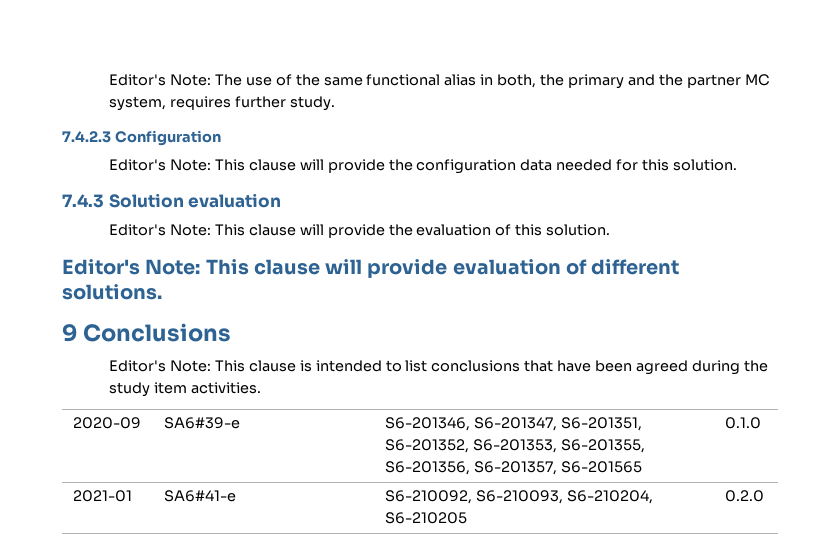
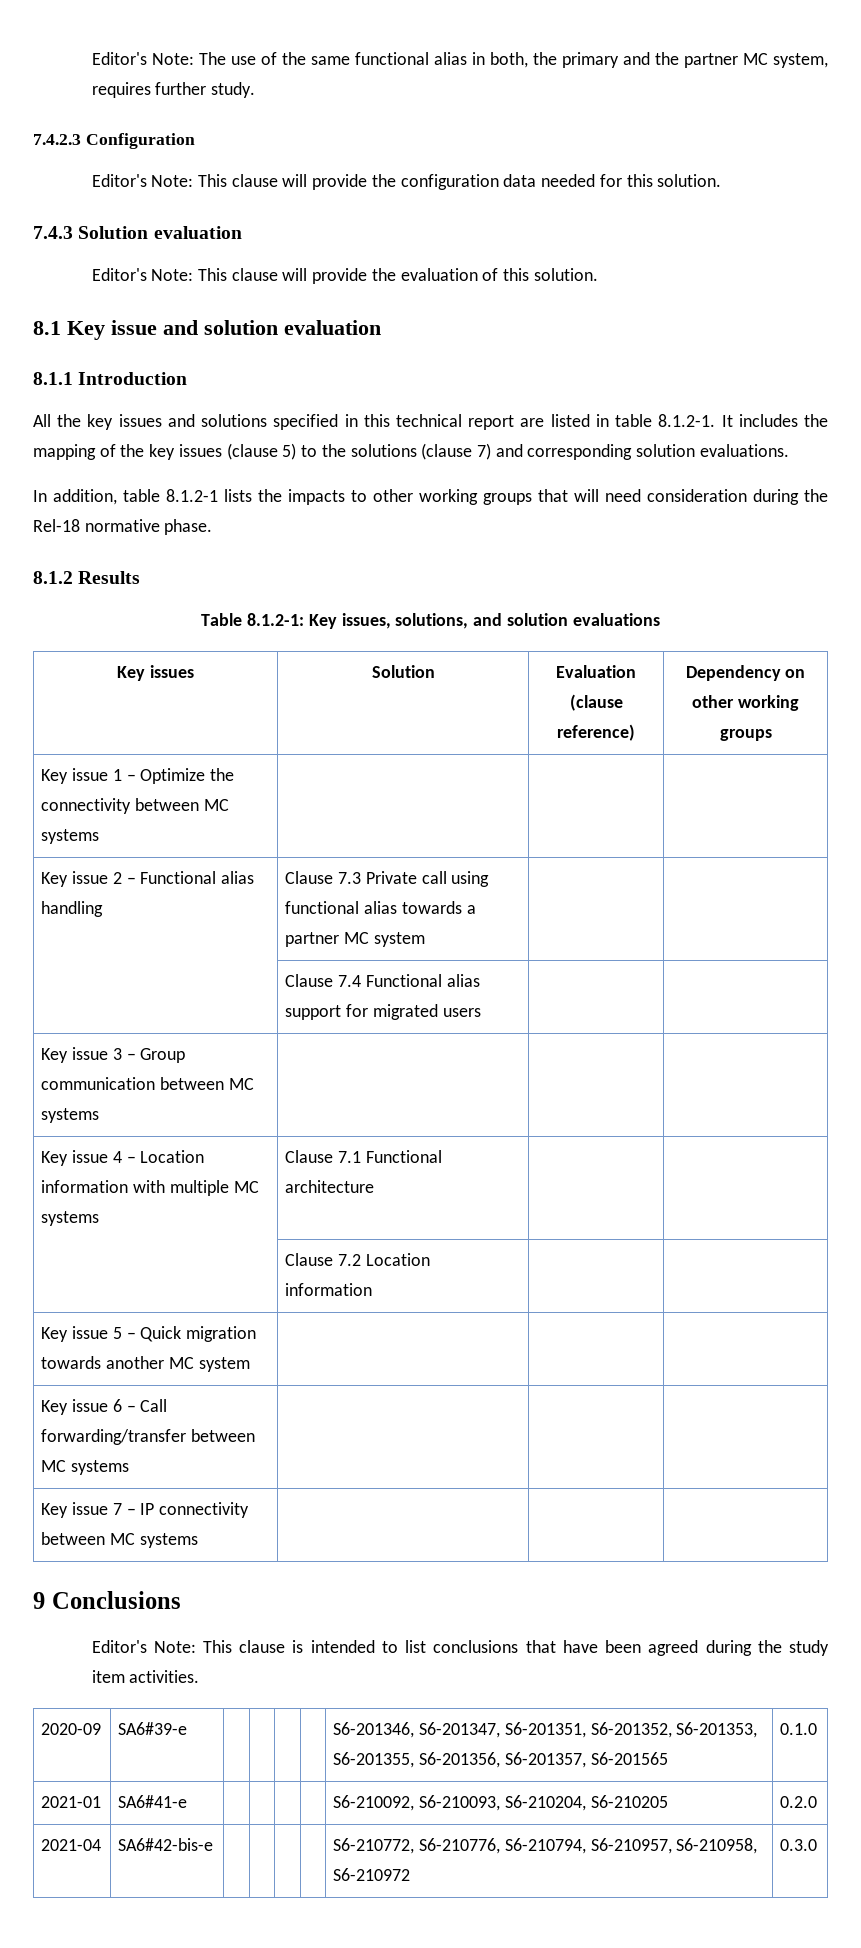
[62,259,680,278] [62,284,162,300] Editor's Note: This clause will provide evaluation of different solutions. -> [33,320,381,340] [33,372,188,385] [33,414,828,430] [33,443,789,460] [33,489,828,505] [33,519,213,535] [33,571,141,584] [201,613,660,629] [117,665,194,681] [371,665,435,678] [556,665,636,678] [569,694,623,711] [557,724,635,741] [685,665,806,681] [692,695,799,711] [719,729,772,741] [41,768,235,784] [41,798,229,814] [41,829,100,844] [41,871,255,887] [41,901,104,917] [285,871,490,887] [285,901,476,914] [285,932,425,947] [285,974,480,987] [285,1004,481,1020] [41,1047,186,1063] [41,1077,254,1090] [41,1108,100,1123] [41,1150,205,1166] [41,1180,259,1196] [41,1211,100,1226] [285,1150,442,1163] [285,1180,375,1193] [285,1253,430,1266] [285,1283,373,1296] [41,1326,257,1342] [41,1356,250,1372] [41,1399,168,1415] [41,1429,256,1445] [41,1460,130,1475] [41,1502,250,1518] [41,1532,198,1548] 8.1 Key issue and solution evaluation // 8.1.1 Introduction // All the key issues and solutions specified in this technical report are listed in table 8.1.2-1. It includes the mapping of the key issues (clause 5) to the solutions (clause 7) and corresponding solution evaluations. // In addition, table 8.1.2-1 lists the impacts to other working groups that will need consideration during the Rel-18 normative phase. // 8.1.2 Results // Table 8.1.2-1: Key issues, solutions, and solution evaluations // Key issues | Solution | Evaluation (clause reference) | Dependency on other working groups // Key issue 1 – Optimize the connectivity between MC systems | | | // Key issue 2 – Functional alias handling | Clause 7.3 Private call using functional alias towards a partner MC system | | // | Clause 7.4 Functional alias support for migrated users | | // Key issue 3 – Group communication between MC systems | | | // Key issue 4 – Location information with multiple MC systems | Clause 7.1 Functional architecture | | // | Clause 7.2 Location information | | // Key issue 5 – Quick migration towards another MC system | | | // Key issue 6 – Call forwarding/transfer between MC systems | | | // Key issue 7 – IP connectivity between MC systems | | |
(765, 496) none -> [41,1839,102,1851] [118,1838,214,1851] [333,1838,758,1854] [333,1868,411,1881] [780,1839,818,1851] // 2021-04 | SA6#42-bis-e | | | | | S6-210772, S6-210776, S6-210794, S6-210957, S6-210958, S6-210972 | 0.3.0

